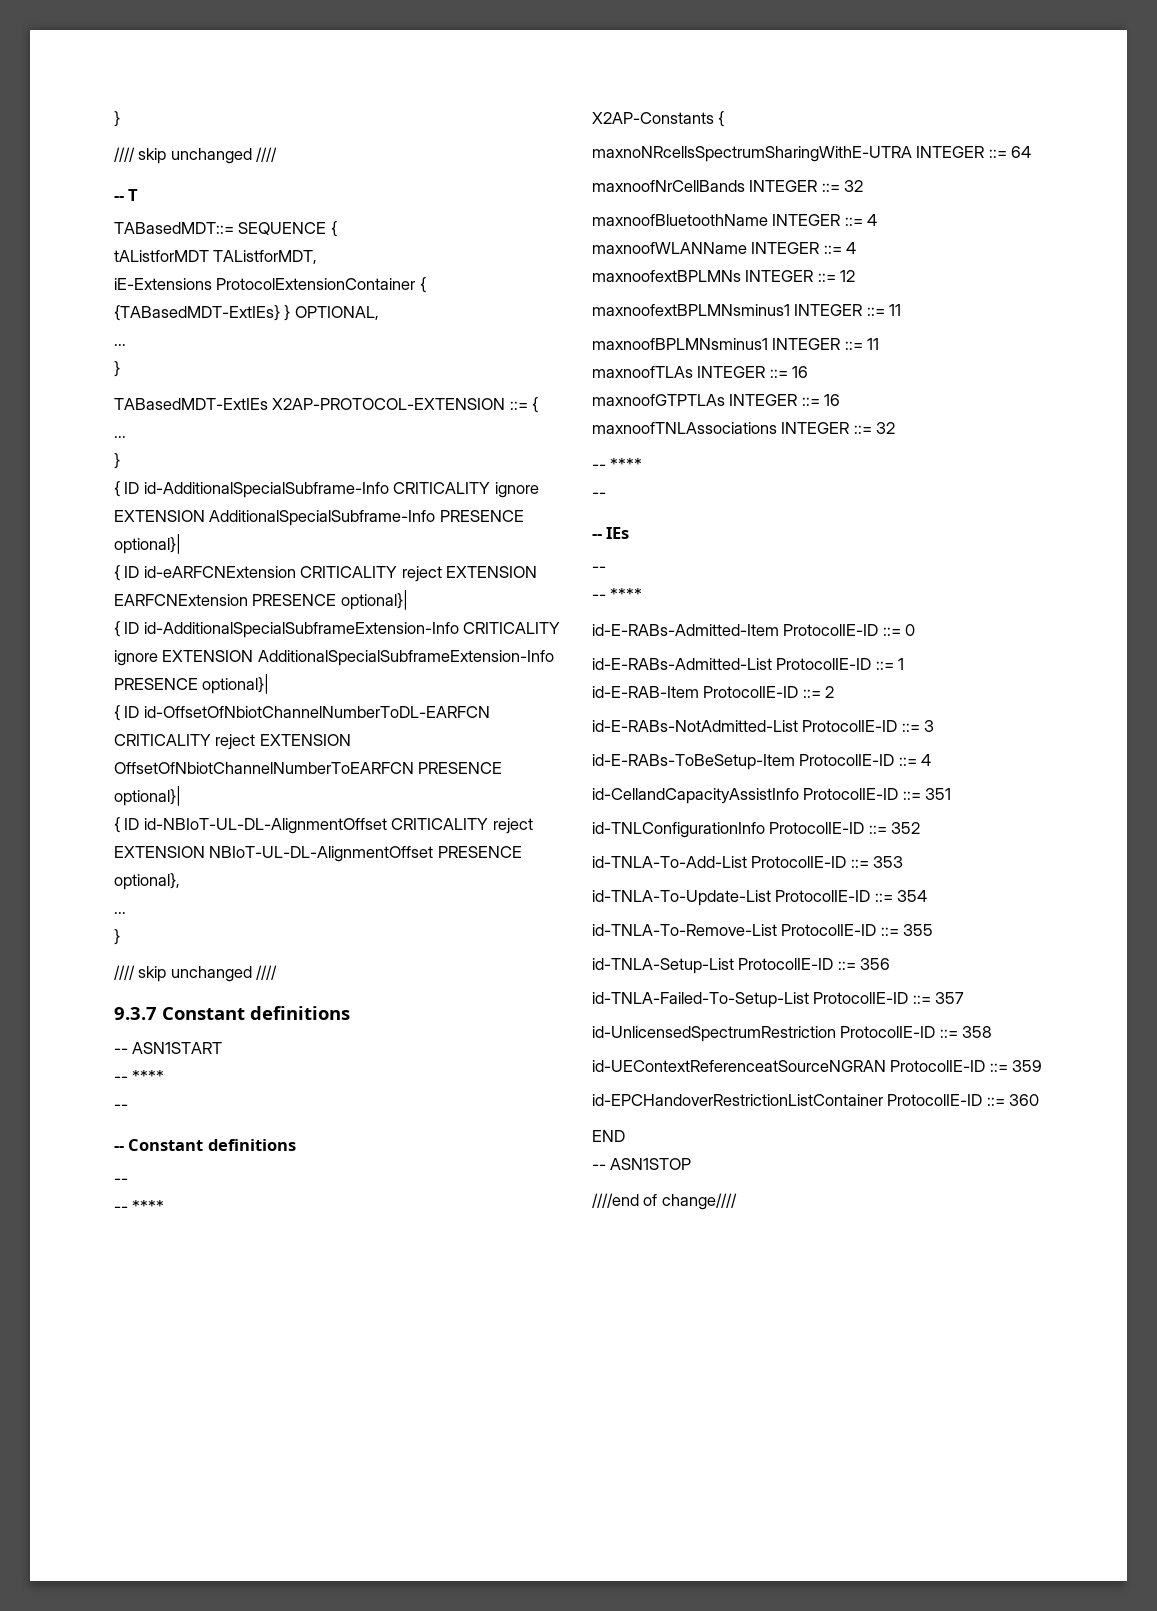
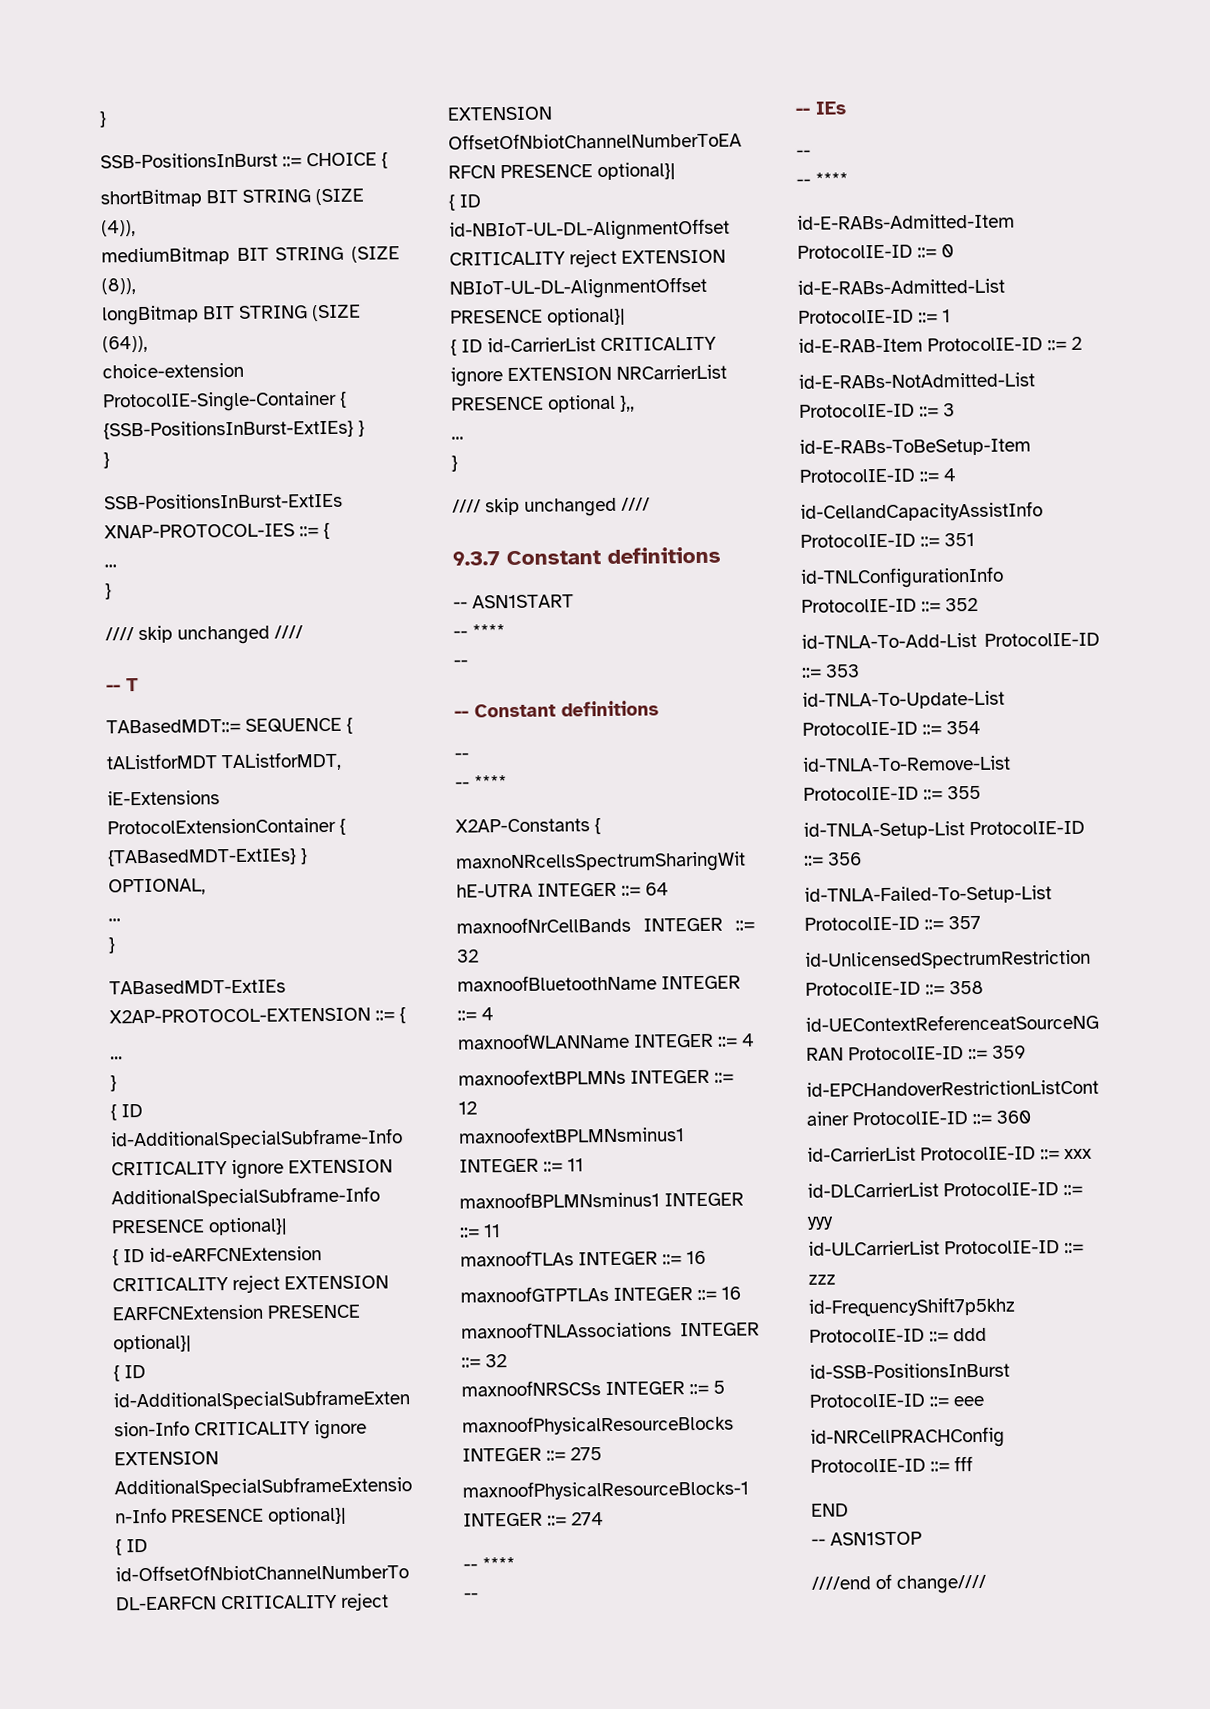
[114,111,120,127] } -> [99,111,107,128] [100,152,389,169] [100,188,365,208] [101,220,136,237] [101,246,401,266] [101,278,136,295] [102,304,362,326] [102,335,148,353] [102,362,244,379] [102,390,348,413] [103,419,366,440] [103,452,110,469] [104,492,343,510] [104,522,331,540] [104,564,117,568] [105,583,112,600] } // SSB-PositionsInBurst ::= CHOICE { // shortBitmap BIT STRING (SIZE (4)), // mediumBitmap BIT STRING (SIZE (8)), // longBitmap BIT STRING (SIZE (64)), // choice-extension ProtocolIE-Single-Container { {SSB-PositionsInBurst-ExtIEs} } // } // SSB-PositionsInBurst-ExtIEs XNAP-PROTOCOL-IES ::= { // ... // }
[114,873,180,890] optional}, -> [547,307,626,326] [450,336,718,356] [450,364,728,387] [451,394,636,413] optional}| // { ID id-CarrierList CRITICALITY ignore EXTENSION NRCarrierList PRESENCE optional },,
(896, 428) none -> [461,1380,726,1397] [462,1414,734,1436] [462,1447,603,1462] [462,1479,749,1501] [463,1512,605,1527] // maxnoofNRSCSs INTEGER ::= 5 // maxnoofPhysicalResourceBlocks INTEGER ::= 275 // maxnoofPhysicalResourceBlocks-1 INTEGER ::= 274
(1040, 1100) none -> [807,1146,1093,1162] [807,1182,1084,1198] [807,1216,834,1230] [808,1240,1085,1256] [808,1274,836,1285] [808,1296,1016,1317] [809,1327,988,1343] [809,1362,1010,1379] [809,1393,985,1408] [810,1426,1005,1449] [810,1456,974,1473] // id-CarrierList ProtocolIE-ID ::= xxx // id-DLCarrierList ProtocolIE-ID ::= yyy // id-ULCarrierList ProtocolIE-ID ::= zzz // id-FrequencyShift7p5khz ProtocolIE-ID ::= ddd // id-SSB-PositionsInBurst ProtocolIE-ID ::= eee // id-NRCellPRACHConfig ProtocolIE-ID ::= fff

